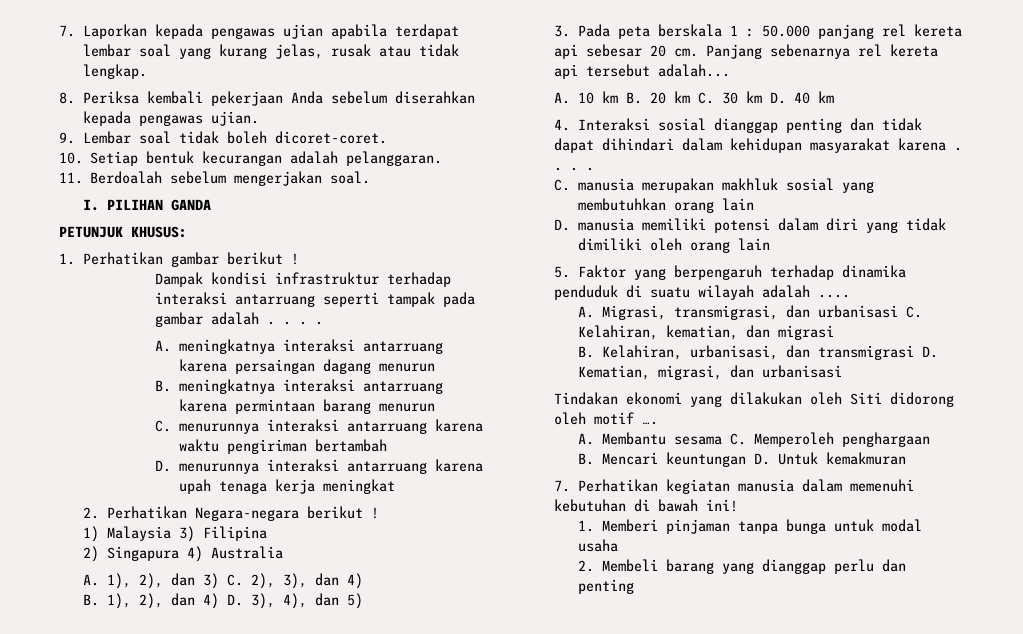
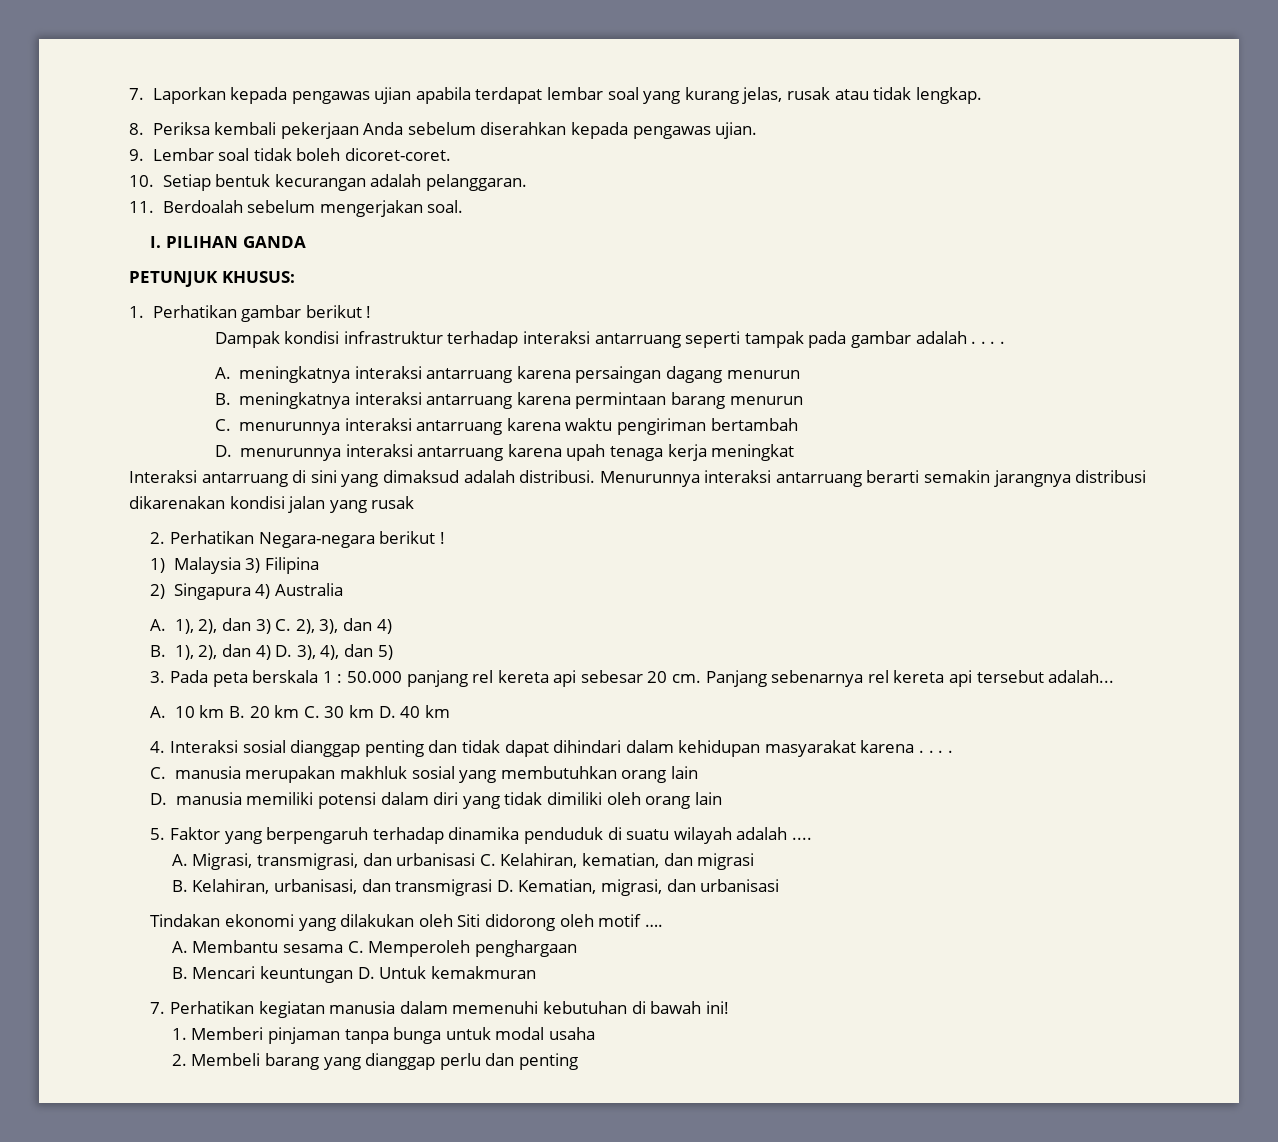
(396, 486) none -> [129,470,1147,487] [129,496,415,513] // Interaksi antarruang di sini yang dimaksud adalah distribusi. Menurunnya interaksi antarruang berarti semakin jarangnya distribusi dikarenakan kondisi jalan yang rusak

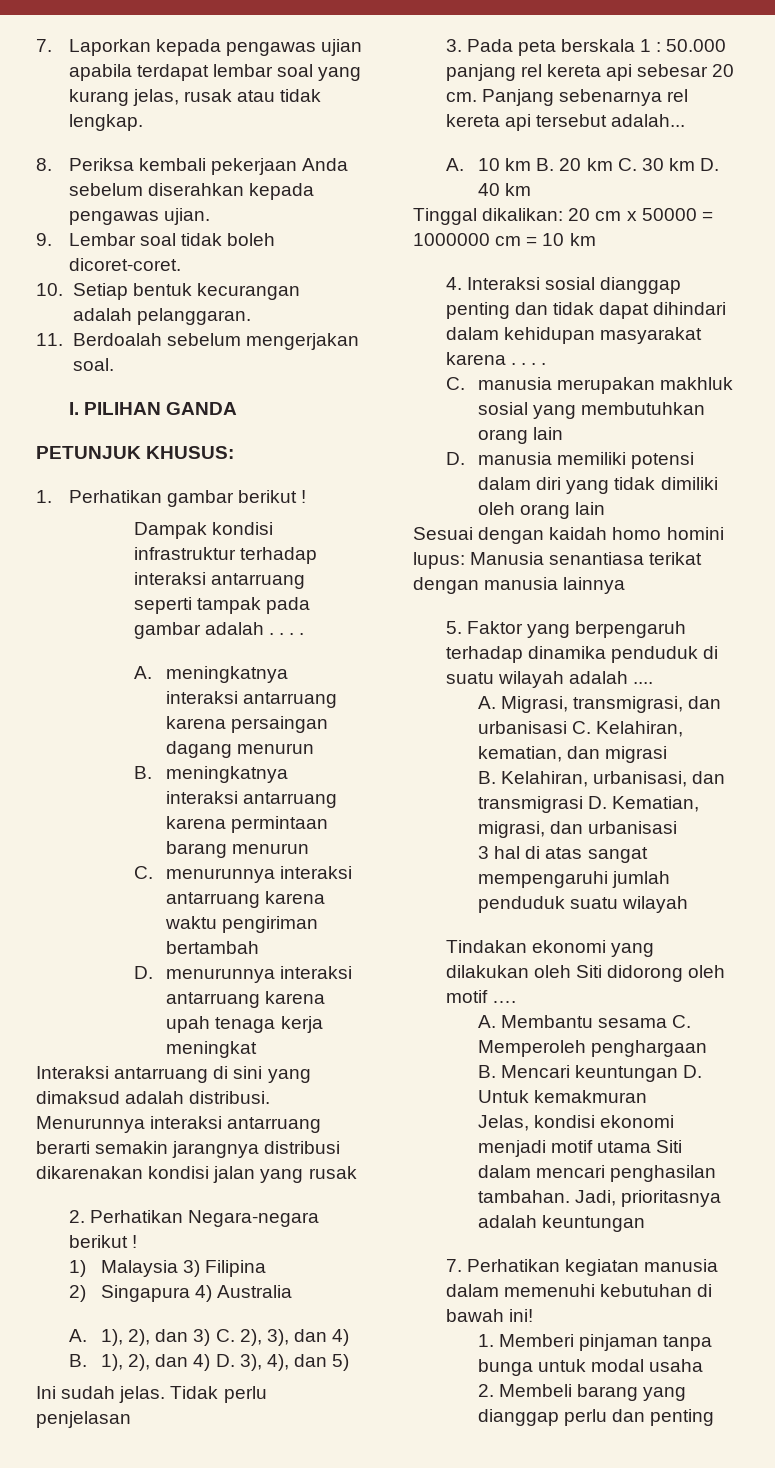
(393, 652) none -> [36,1386,267,1403] [36,1411,131,1428] // Ini sudah jelas. Tidak perlu penjelasan
(450, 711) none -> [413,208,713,225] [413,233,596,246] // Tinggal dikalikan: 20 cm x 50000 = 1000000 cm = 10 km
(722, 798) none -> [413,527,724,544] [413,552,703,569] [413,577,626,594] // Sesuai dengan kaidah homo homini lupus: Manusia senantiasa terikat dengan manusia lainnya
(780, 885) none -> [478,846,648,863] [478,871,671,888] [478,896,689,913] // 3 hal di atas sangat mempengaruhi jumlah penduduk suatu wilayah
(536, 972) none -> [478,1115,675,1131] [478,1140,683,1157] [478,1165,717,1182] [478,1190,722,1207] [478,1215,646,1232] // Jelas, kondisi ekonomi menjadi motif utama Siti dalam mencari penghasilan tambahan. Jadi, prioritasnya adalah keuntungan

